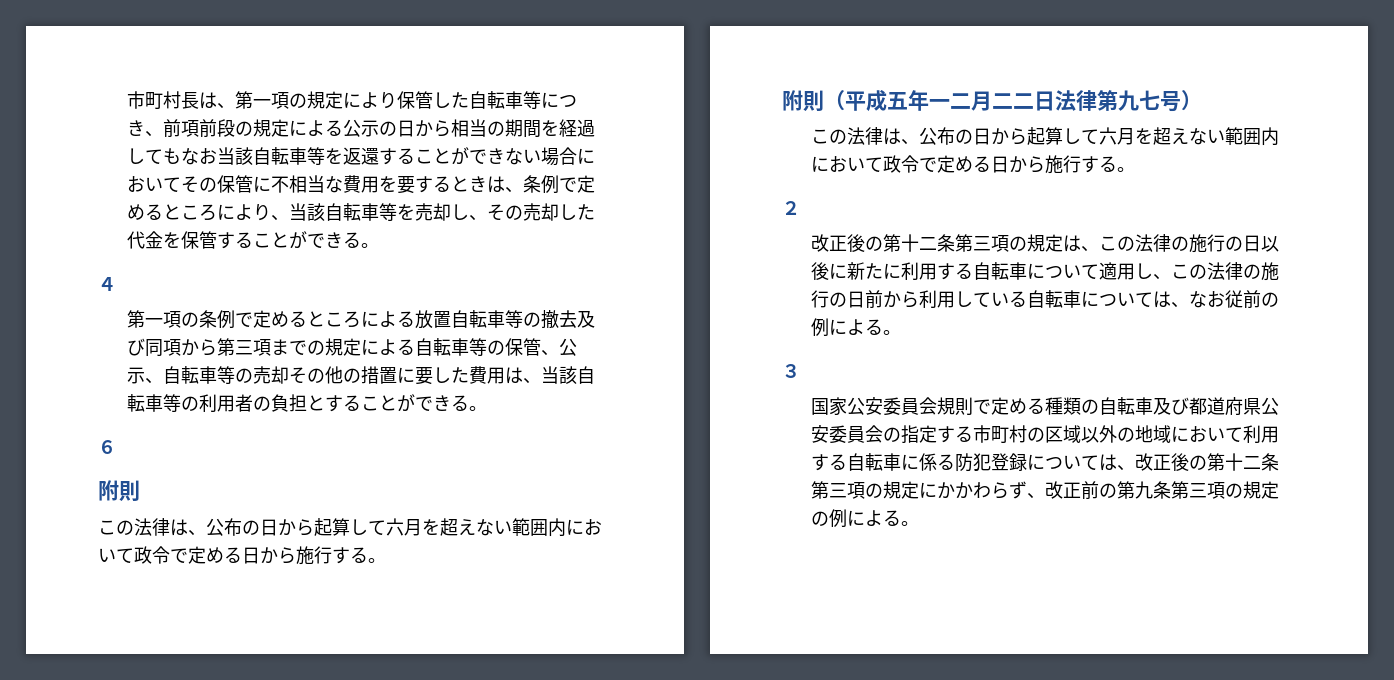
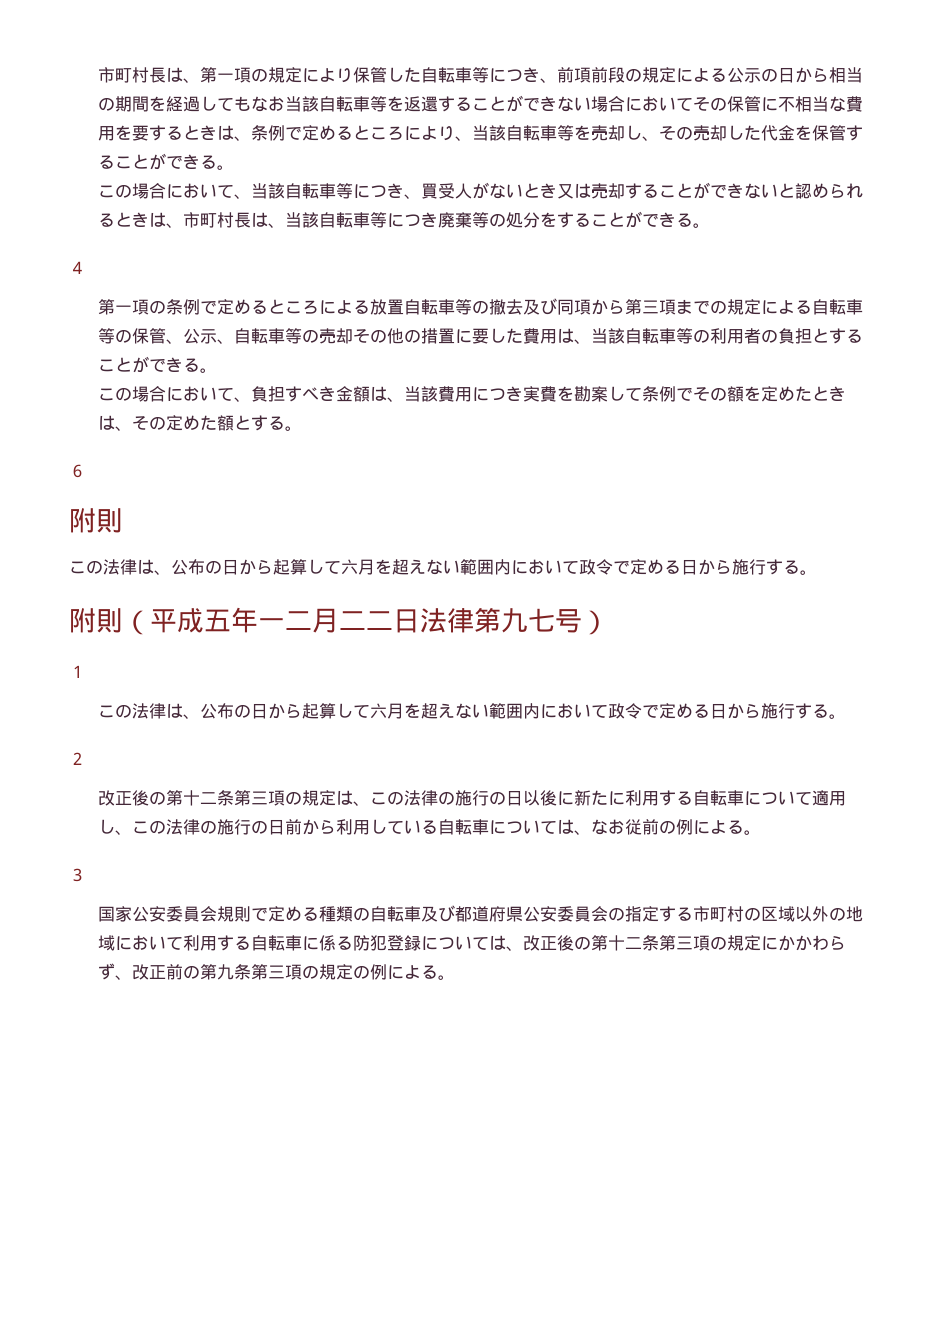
(380, 245) none -> [97,182,863,199] [97,211,710,228] // この場合において、当該自転車等につき、買受人がないとき又は売却することができないと認められるときは、市町村長は、当該自転車等につき廃棄等の処分をすることができる。
(488, 408) none -> [97,386,846,402] [97,415,302,431] // この場合において、負担すべき金額は、当該費用につき実費を勘案して条例でその額を定めたときは、その定めた額とする。
(1202, 100) none -> [69,665,86,678] // １

